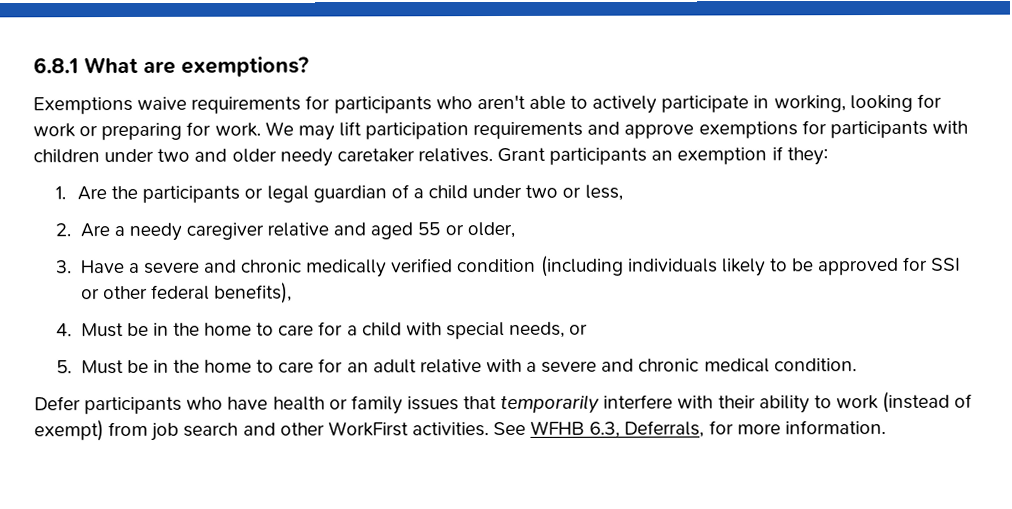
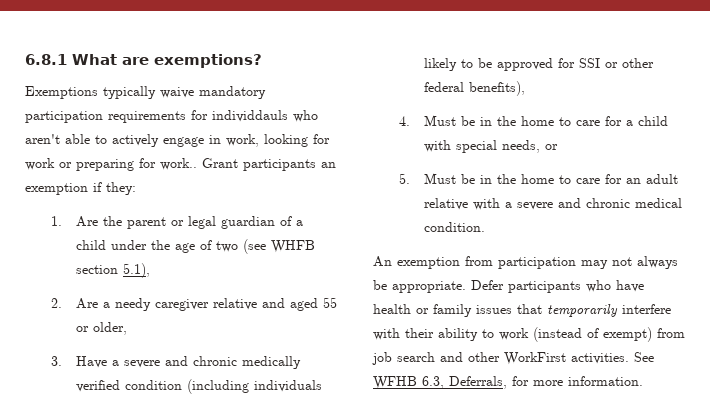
[137,96,188,110] waive -> [103,86,266,99] [25,111,103,123] typically waive mandatory participation
[333,96,432,114] participants -> [212,110,288,122] individdauls
[661,95,846,113] participate in working, -> [163,134,259,147] engage in work,
[214,120,968,141] [33,148,493,167] work. We may lift participation requirements and approve exemptions for participants with children under two and older needy caretaker relatives. -> [160,158,197,170] work..
[142,185,241,203] participants -> [127,217,167,229] parent
[525,184,623,201] two or less, -> [151,239,316,254] [76,263,151,278] the age of two (see WHFB section 5.1),
(857, 365) none -> [373,256,678,269] [373,280,466,293] An exemption from participation may not always be appropriate.

